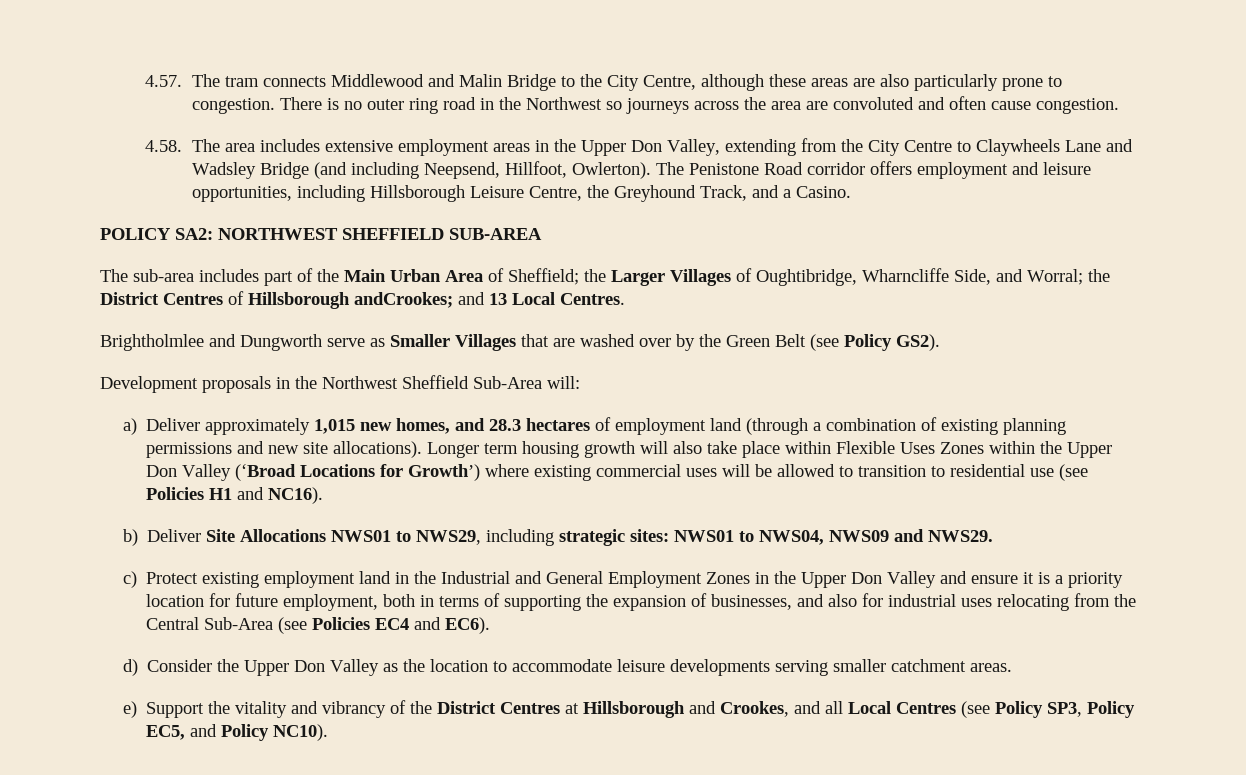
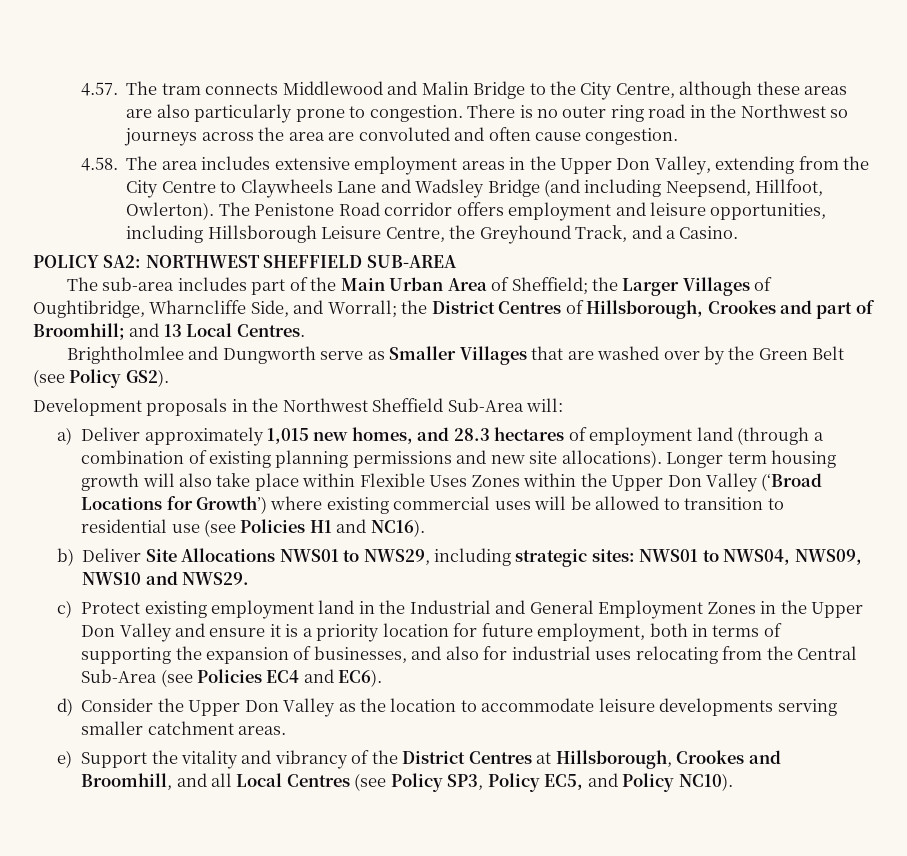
[1027,269,1083,285] Worral; -> [327,300,397,318] Worrall;
[248,292,453,309] Hillsborough andCrookes; -> [586,300,875,319] [33,323,125,340] Hillsborough, Crookes and part of Broomhill;
[828,530,889,542] NWS09 -> [794,549,862,565] [82,572,142,585] NWS09, NWS10
[582,701,789,718] Hillsborough and Crookes, -> [555,750,781,769] [81,773,173,790] Hillsborough, Crookes and Broomhill,

